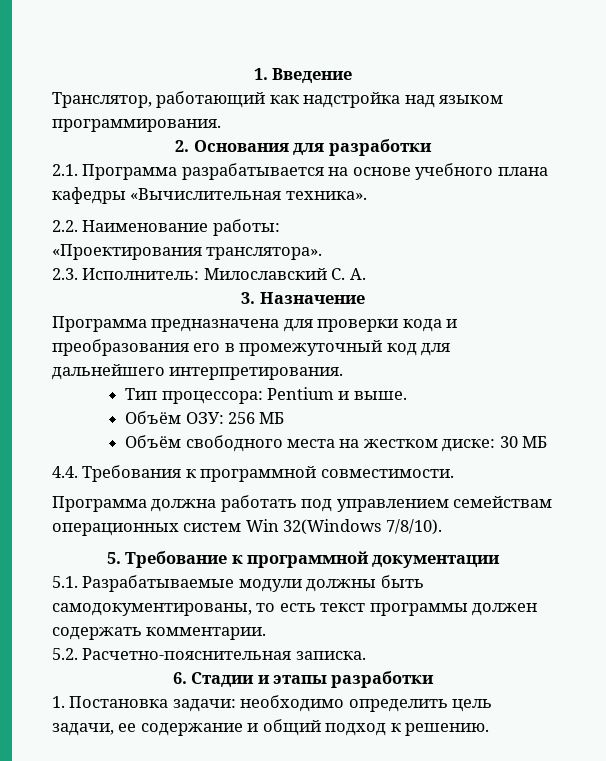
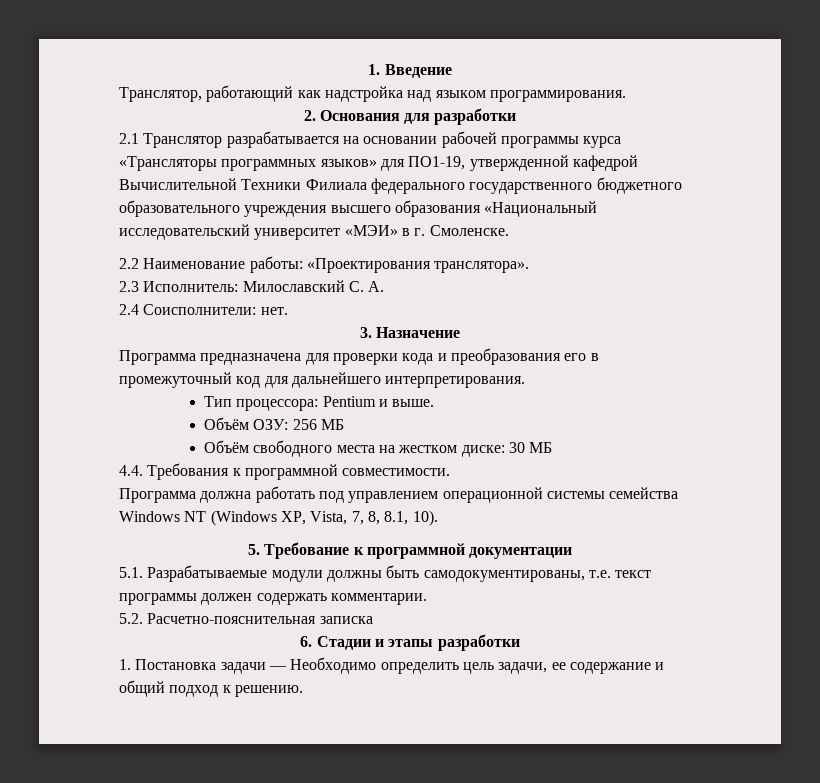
[52,163,548,180] [52,187,367,204] [52,220,78,232] 2.1. Программа разрабатывается на основе учебного плана кафедры «Вычислительная техника». // 2.2. -> [119,131,622,148] [119,155,638,171] [119,177,682,194] [119,200,598,217] [119,224,509,240] [119,258,139,269] 2.1 Транслятор разрабатывается на основании рабочей программы курса «Трансляторы программных языков» для ПО1-19, утвержденной кафедрой Вычислительной Техники Филиала федерального государственного бюджетного образовательного учреждения высшего образования «Национальный исследовательский университет «МЭИ» в г. Смоленске. // 2.2
(280, 227) // -> (303, 264) none
[52,268,78,280] 2.3. -> [119,281,139,292] 2.3
(366, 274) none -> [119,304,288,315] // 2.4 Соисполнители: нет.
[453,496,553,508] [52,519,442,536] семействам операционных систем Win 32(Windows 7/8/10). -> [442,487,679,503] [119,510,438,526] операционной системы семейства Windows NT (Windows XP, Vista, 7, 8, 8.1, 10).
[256,603,316,612] то есть -> [588,570,611,578] т.е.
[295,651,366,660] записка. -> [319,616,373,624] записка
[172,695,345,712] задачи: необходимо -> [220,657,377,674] задачи — Необходимо

